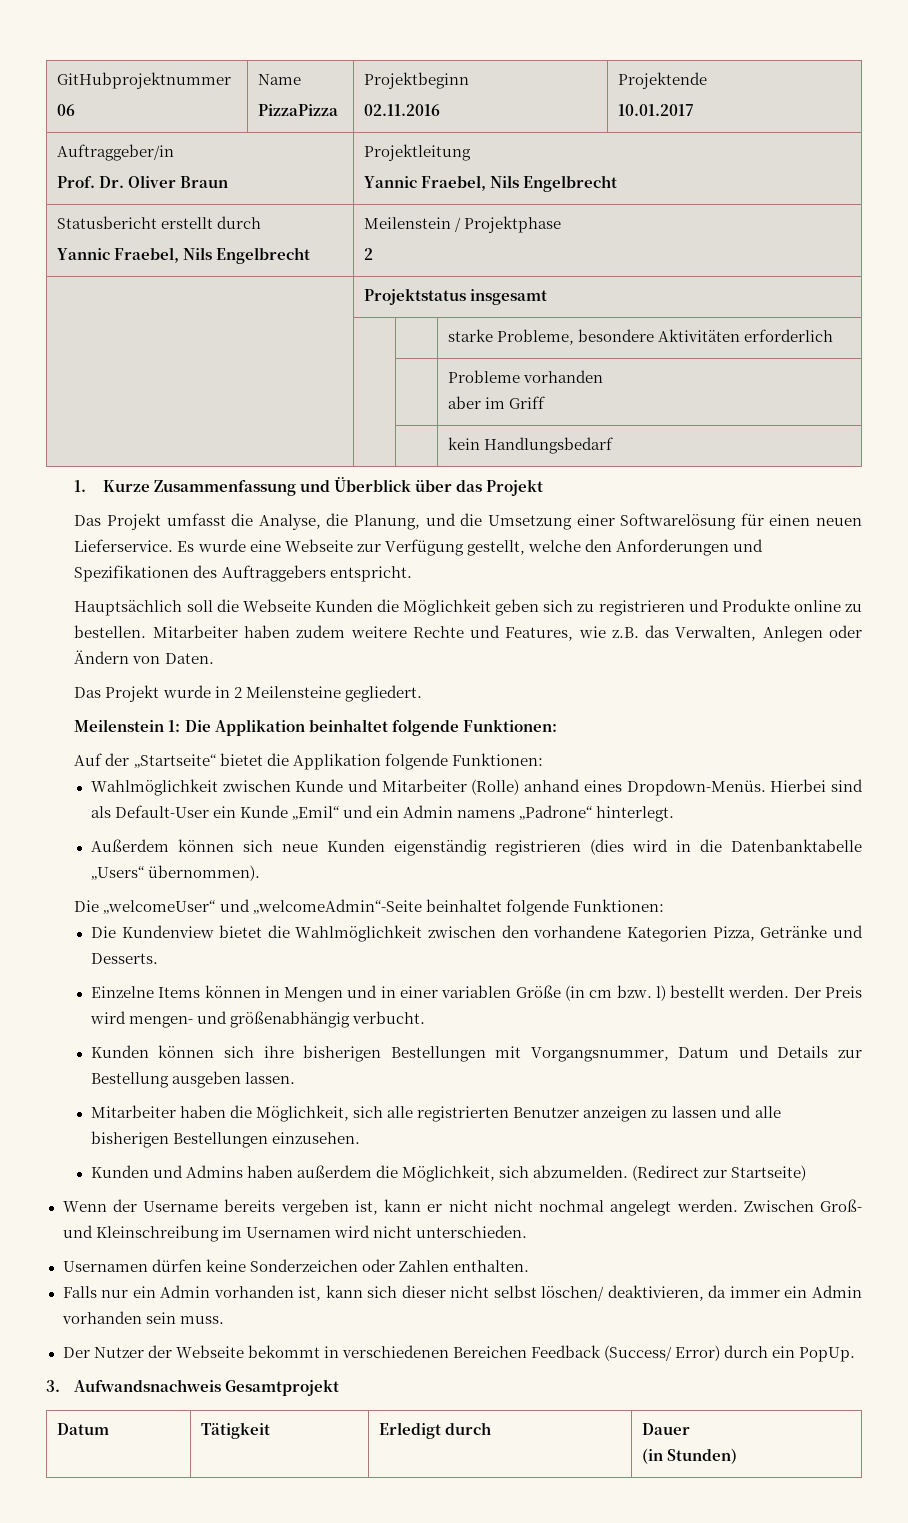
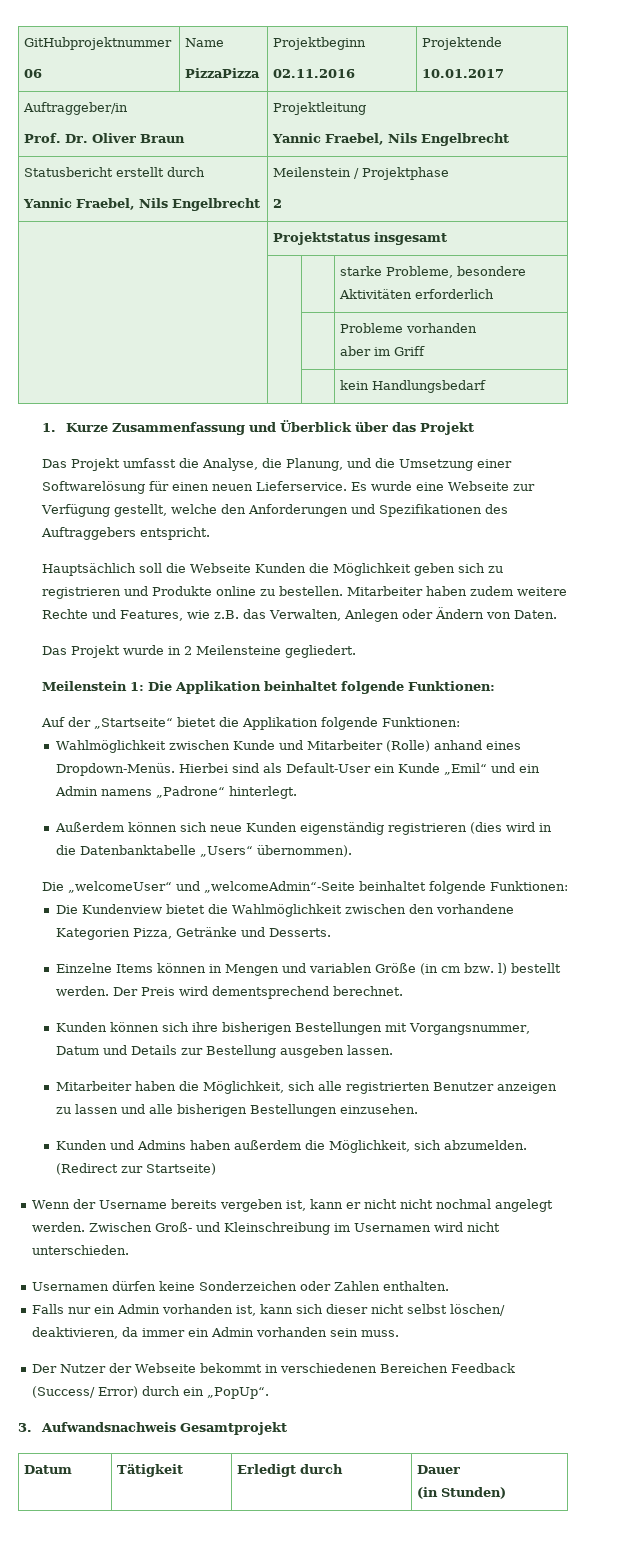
[380,986,439,998] in einer -> (307, 968) none
[128,1011,426,1028] mengen- und größenabhängig verbucht. -> [212,986,404,999] dementsprechend berechnet.
[799,1347,856,1362] PopUp. -> [207,1387,270,1399] „PopUp“.

